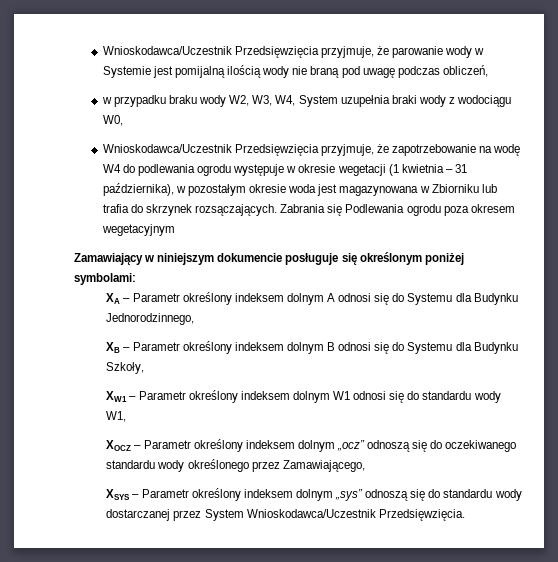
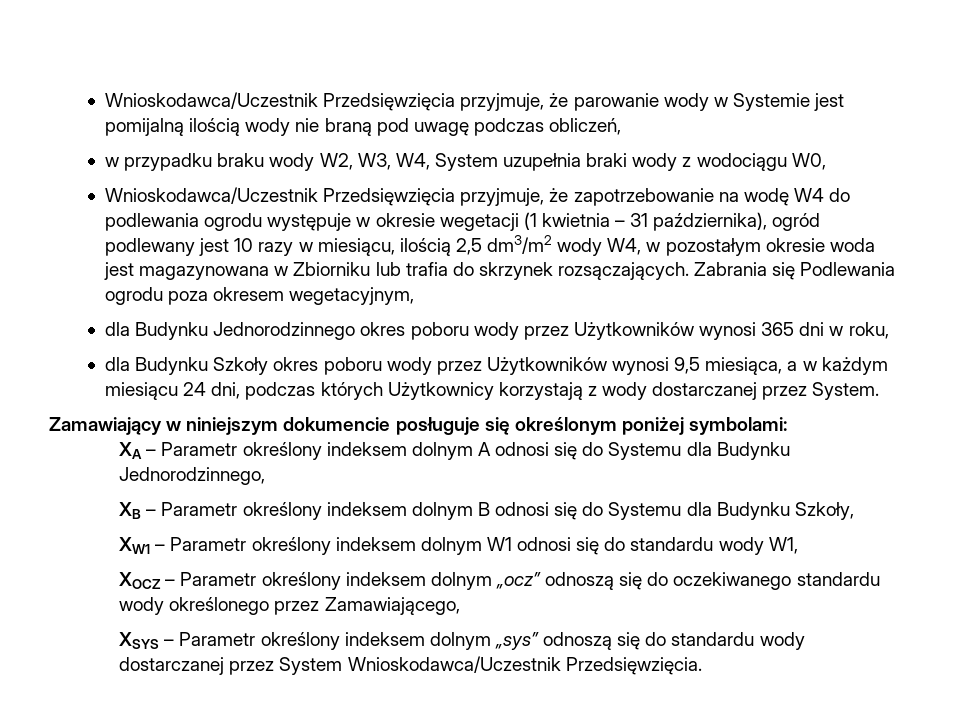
(174, 189) none -> [772,213,821,231] [104,235,642,256] ogród podlewany jest 10 razy w miesiącu, ilością 2,5 dm3/m2 wody W4,
[101,224,175,236] wegetacyjnym -> [289,287,415,305] [104,322,889,340] [104,357,888,375] [104,382,880,400] wegetacyjnym, // dla Budynku Jednorodzinnego okres poboru wody przez Użytkowników wynosi 365 dni w roku, // dla Budynku Szkoły okres poboru wody przez Użytkowników wynosi 9,5 miesiąca, a w każdym miesiącu 24 dni, podczas których Użytkownicy korzystają z wody dostarczanej przez System.

